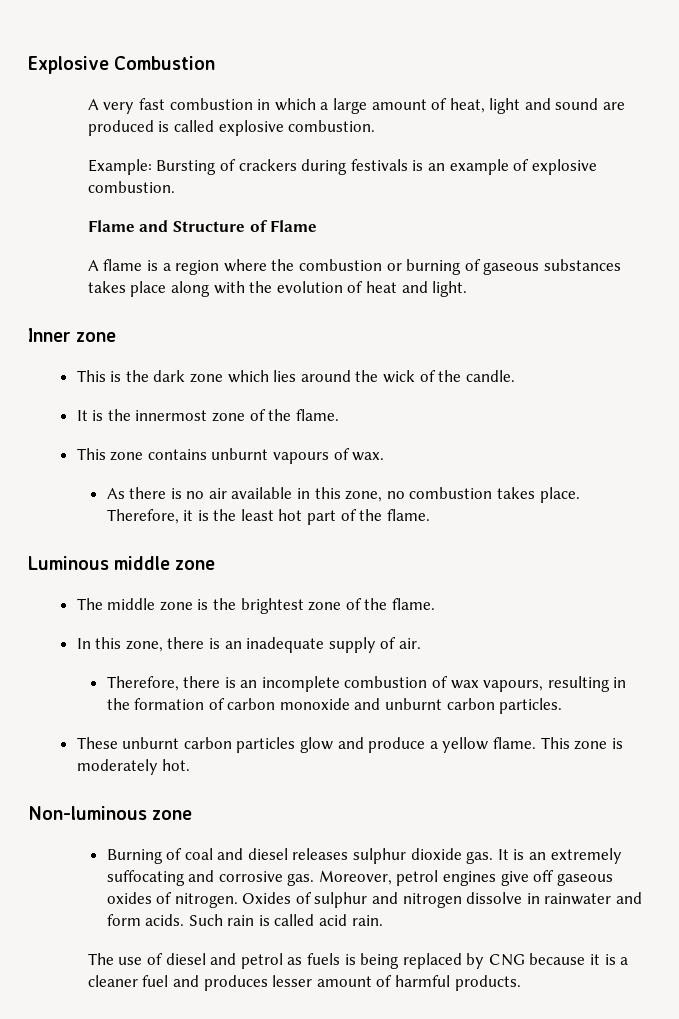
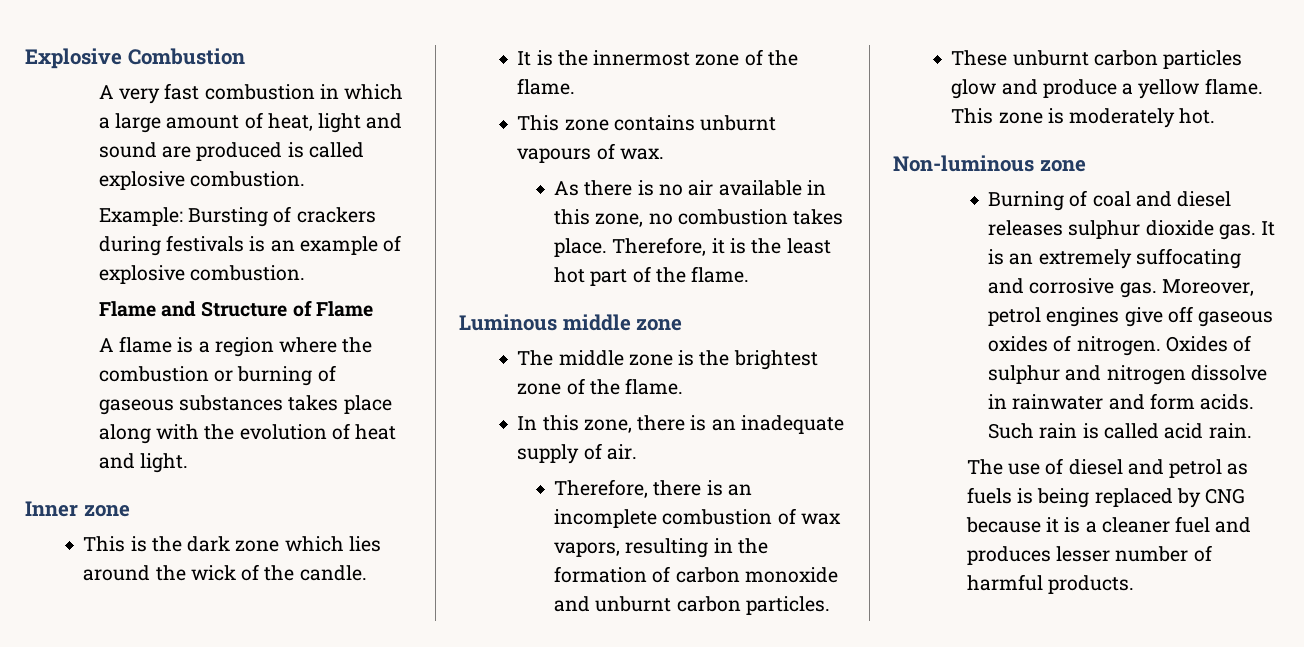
[483,680,544,692] vapours, -> [554,542,621,557] vapors,
[316,976,372,987] amount -> [1115,546,1189,562] number

